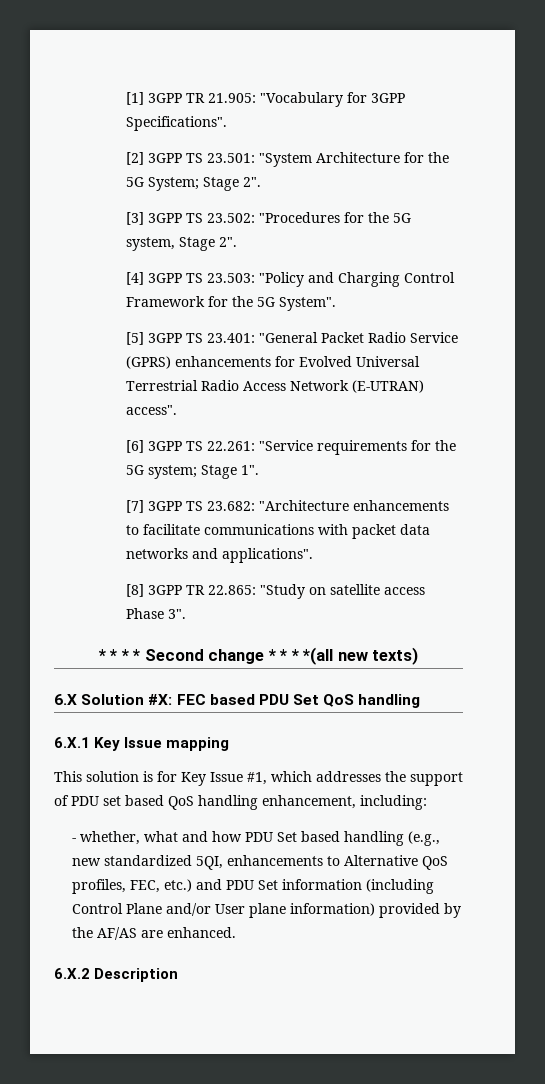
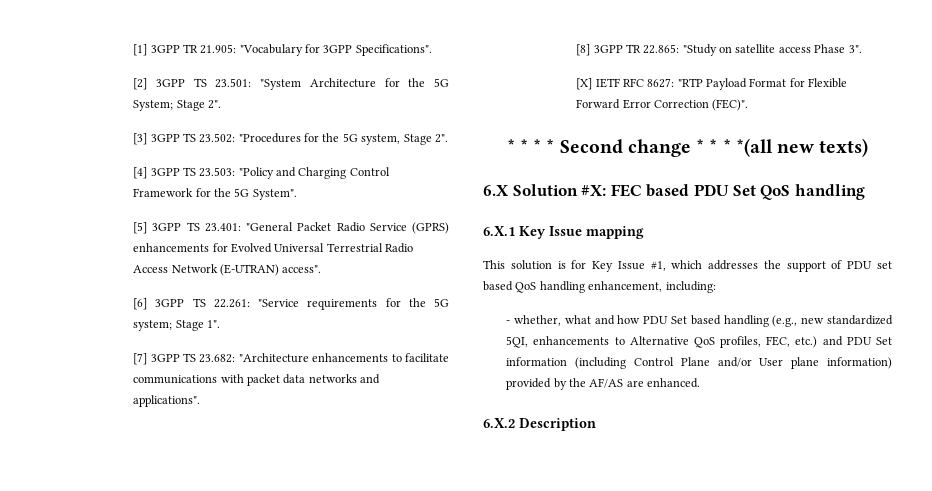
(186, 614) none -> [576,78,848,90] [576,99,749,111] // [X] IETF RFC 8627: "RTP Payload Format for Flexible Forward Error Correction (FEC)".

